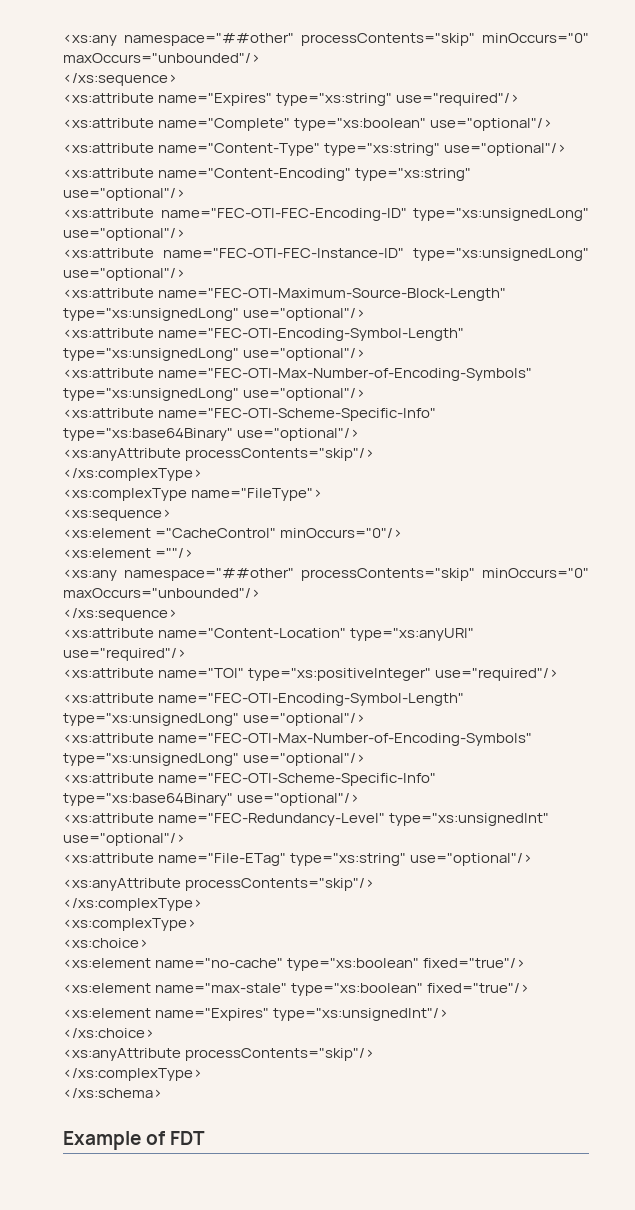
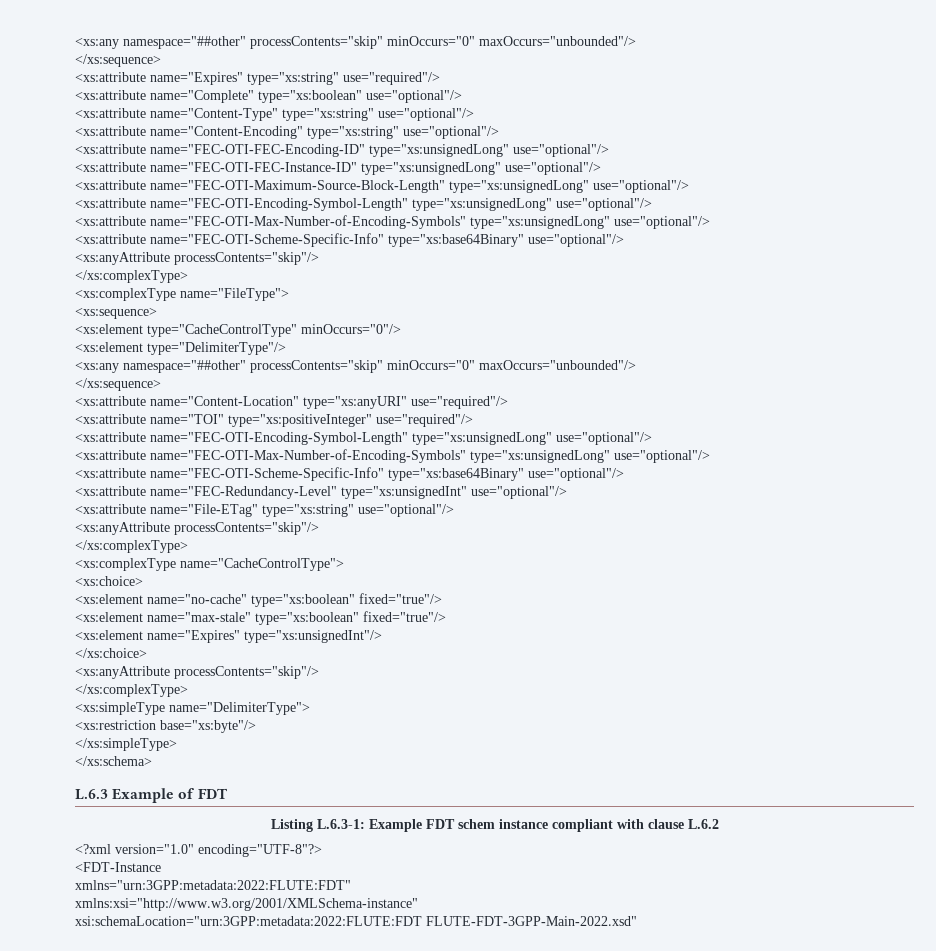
[155,528,277,538] ="CacheControl" -> [147,324,297,337] type="CacheControlType"
[155,548,194,558] =""/> -> [147,342,286,355] type="DelimiterType"/>
[63,918,196,931] <xs:complexType> -> [75,558,344,571] <xs:complexType name="CacheControlType">
(202, 1074) none -> [75,702,310,715] [75,720,256,733] [75,738,177,751] // <xs:simpleType name="DelimiterType"> // <xs:restriction base="xs:byte"/> // </xs:simpleType>
(162, 1093) none -> [75,789,108,800] L.6.3
(206, 1138) none -> [270,819,719,832] [75,844,322,857] [75,862,161,872] [75,880,351,890] [75,898,418,911] [75,916,637,926] // Listing L.6.3-1: Example FDT schem instance compliant with clause L.6.2 // <?xml version="1.0" encoding="UTF-8"?> // <FDT-Instance // xmlns="urn:3GPP:metadata:2022:FLUTE:FDT" // xmlns:xsi="http://www.w3.org/2001/XMLSchema-instance" // xsi:schemaLocation="urn:3GPP:metadata:2022:FLUTE:FDT FLUTE-FDT-3GPP-Main-2022.xsd"

